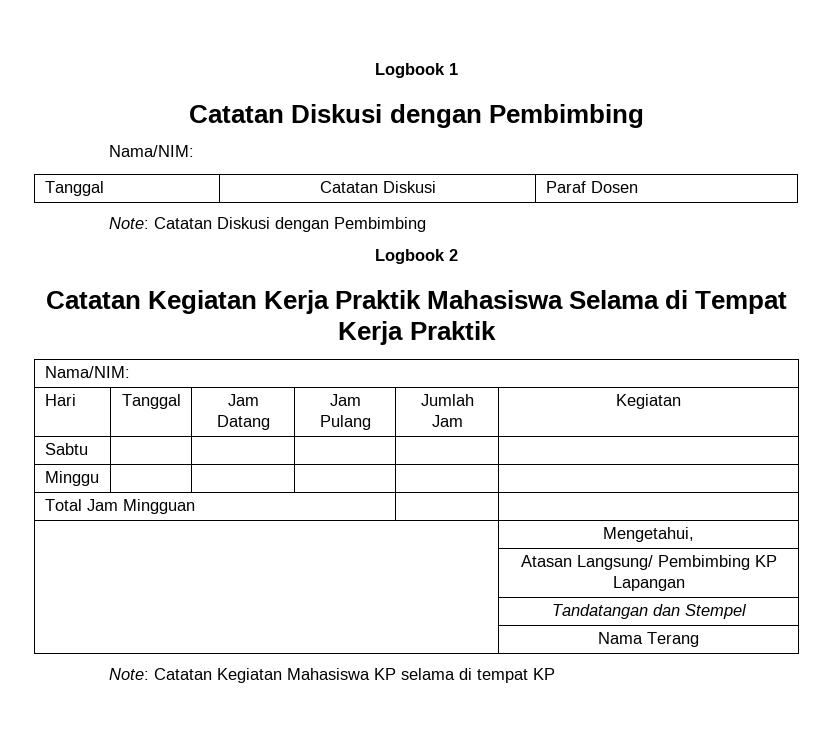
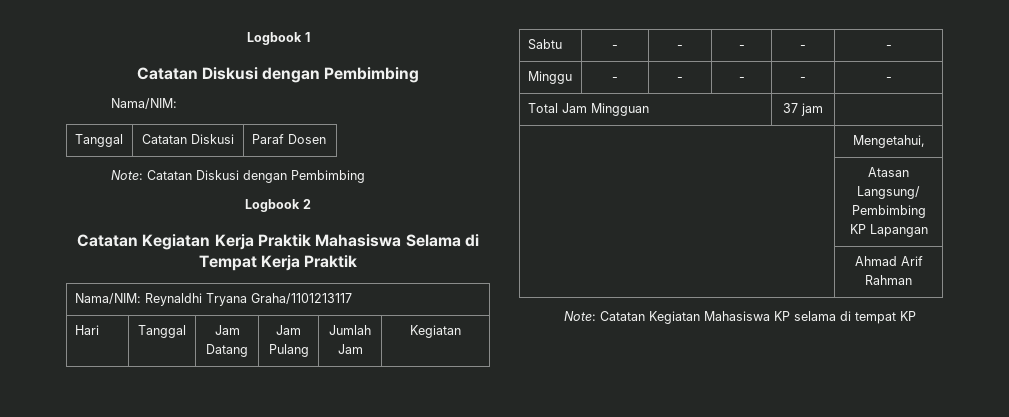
(130, 372) none -> [144,293,352,306] Reynaldhi Tryana Graha/1101213117
[44,471,99,486] | | | | // Minggu | | | | | -> [612,45,618,49] [677,45,683,49] [738,45,745,49] [800,45,806,49] [885,45,892,49] [527,71,572,84] [612,77,618,81] [677,77,683,81] [738,77,745,81] [800,77,806,81] [885,77,892,81] - | - | - | - | - // Minggu | - | - | - | - | -
(195, 506) none -> [783,103,823,116] 37 jam
[551,604,747,619] [598,632,699,647] Tandatangan dan Stempel // | Nama Terang -> [854,256,923,266] [865,275,912,285] Ahmad Arif Rahman

